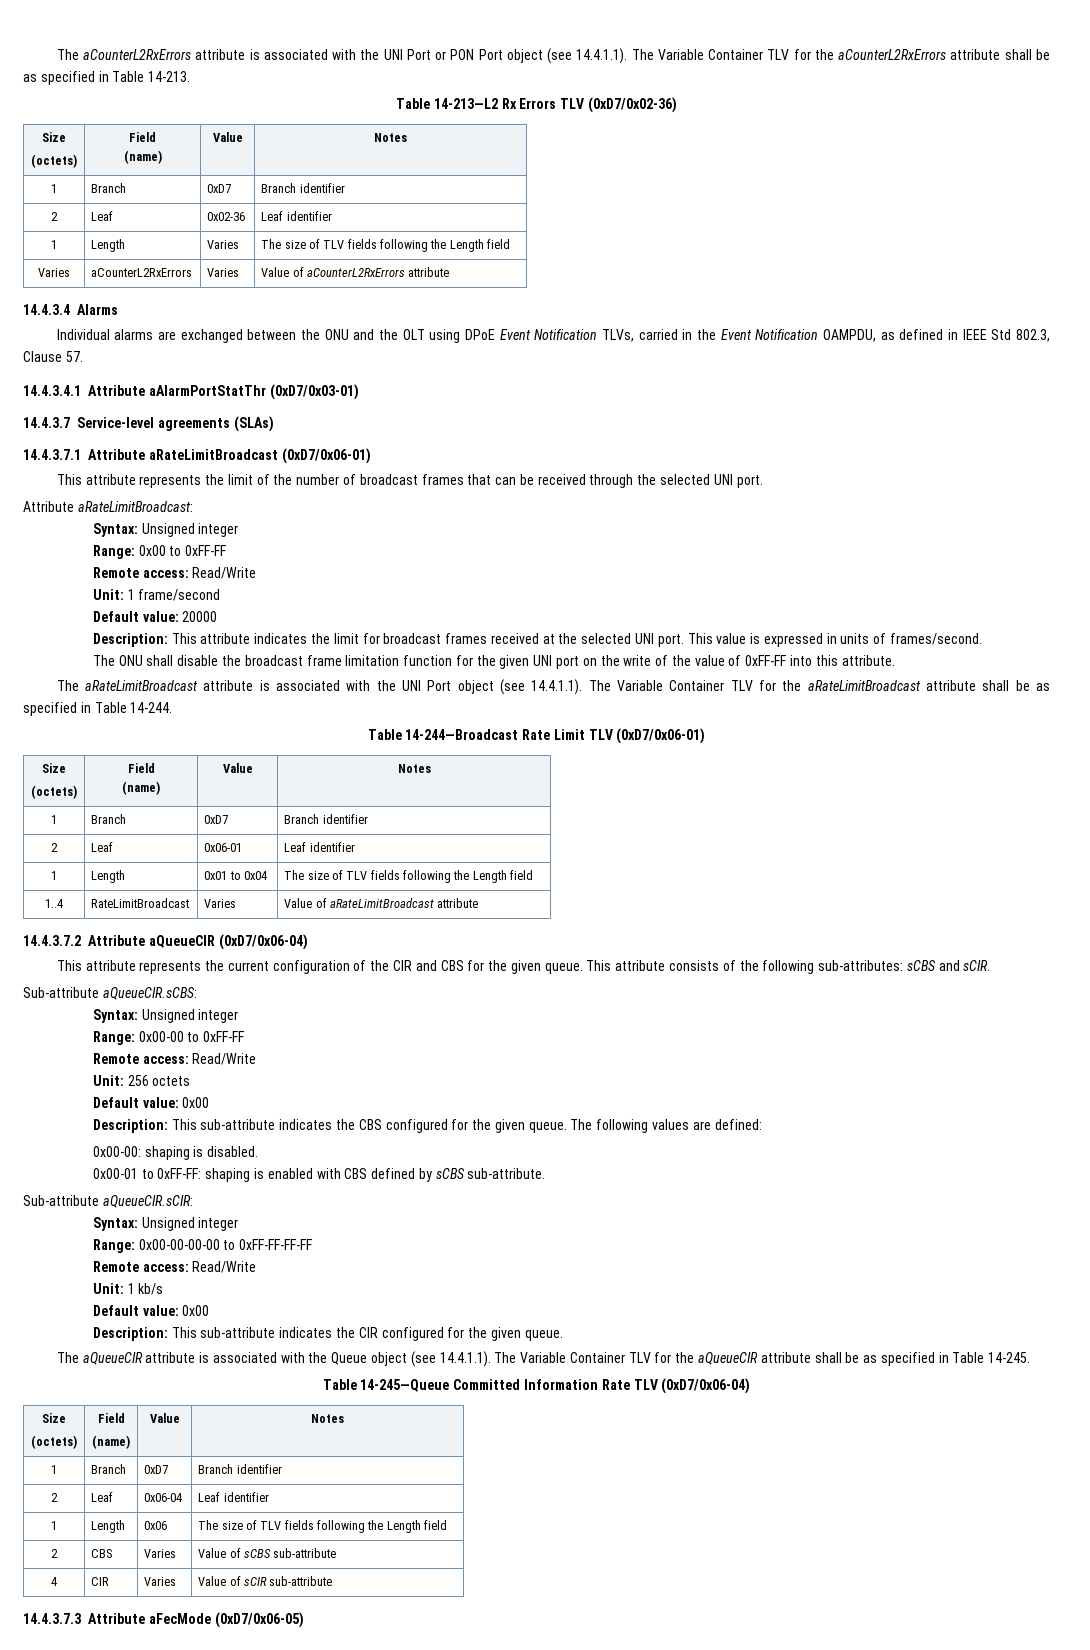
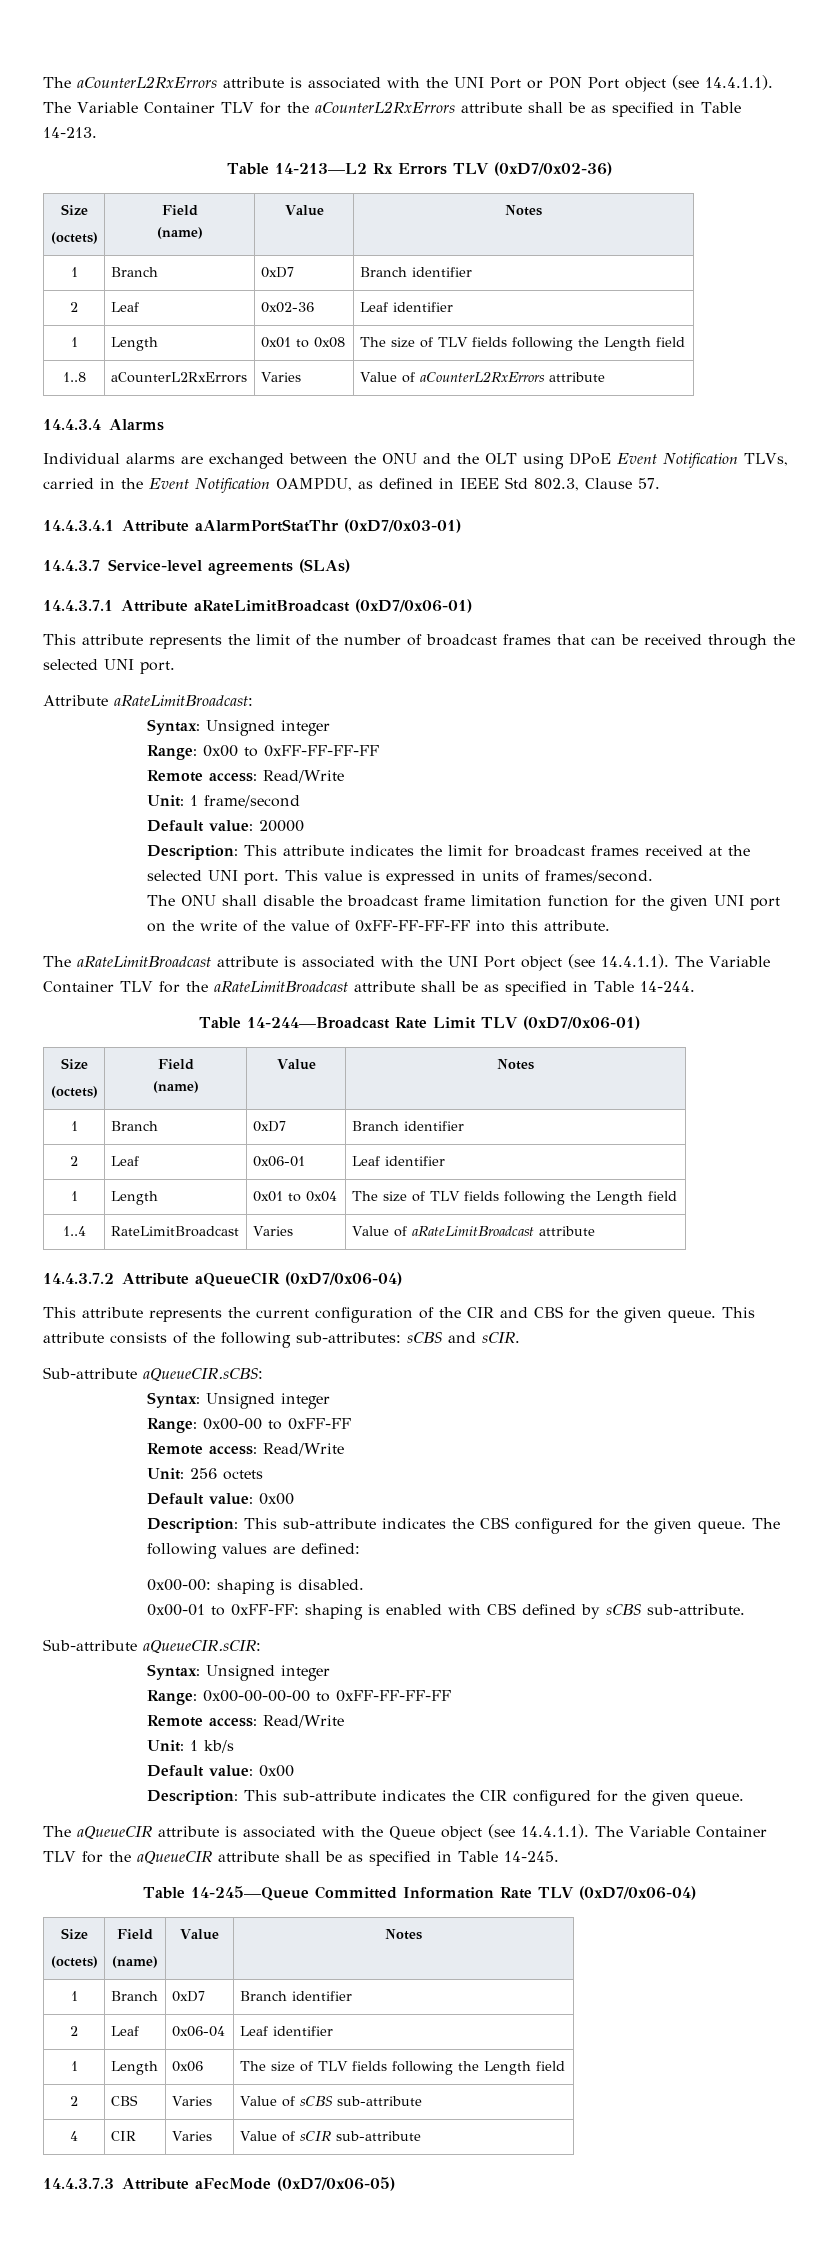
[207,240,240,249] [261,239,511,252] [38,268,70,277] Varies | The size of TLV fields following the Length field // Varies -> [260,337,345,348] [359,337,685,351] [62,372,86,382] 0x01 to 0x08 | The size of TLV fields following the Length field // 1..8
[185,545,227,556] 0xFF-FF -> [264,745,380,757] 0xFF-FF-FF-FF
[745,655,787,666] 0xFF-FF -> [355,920,471,932] 0xFF-FF-FF-FF

